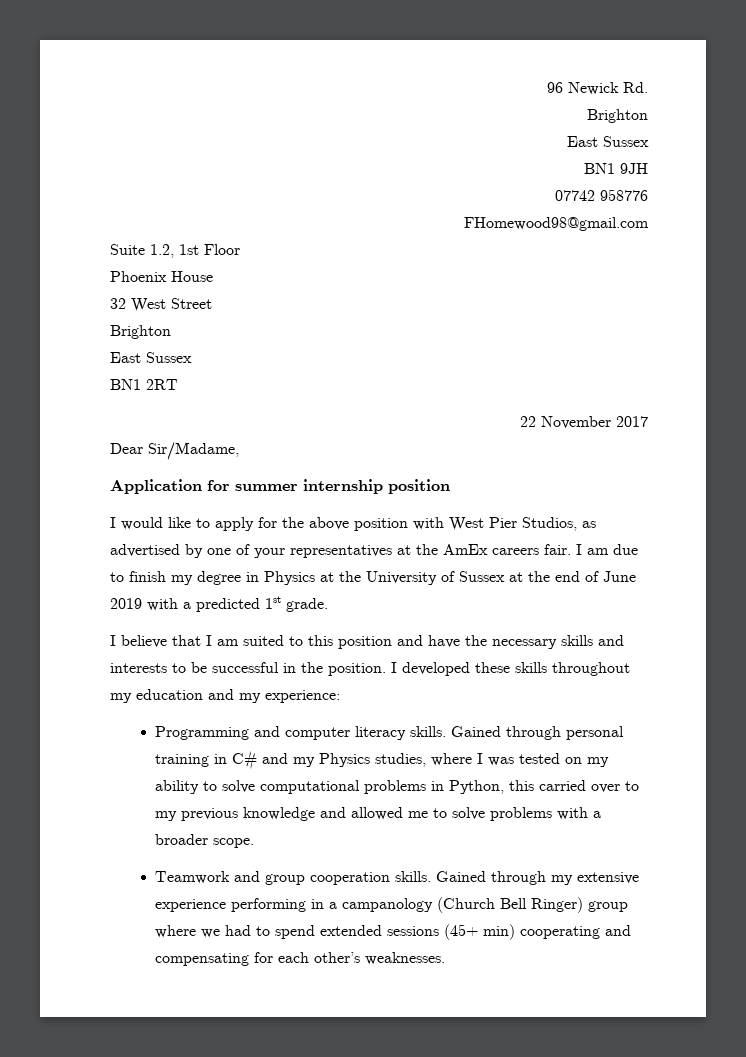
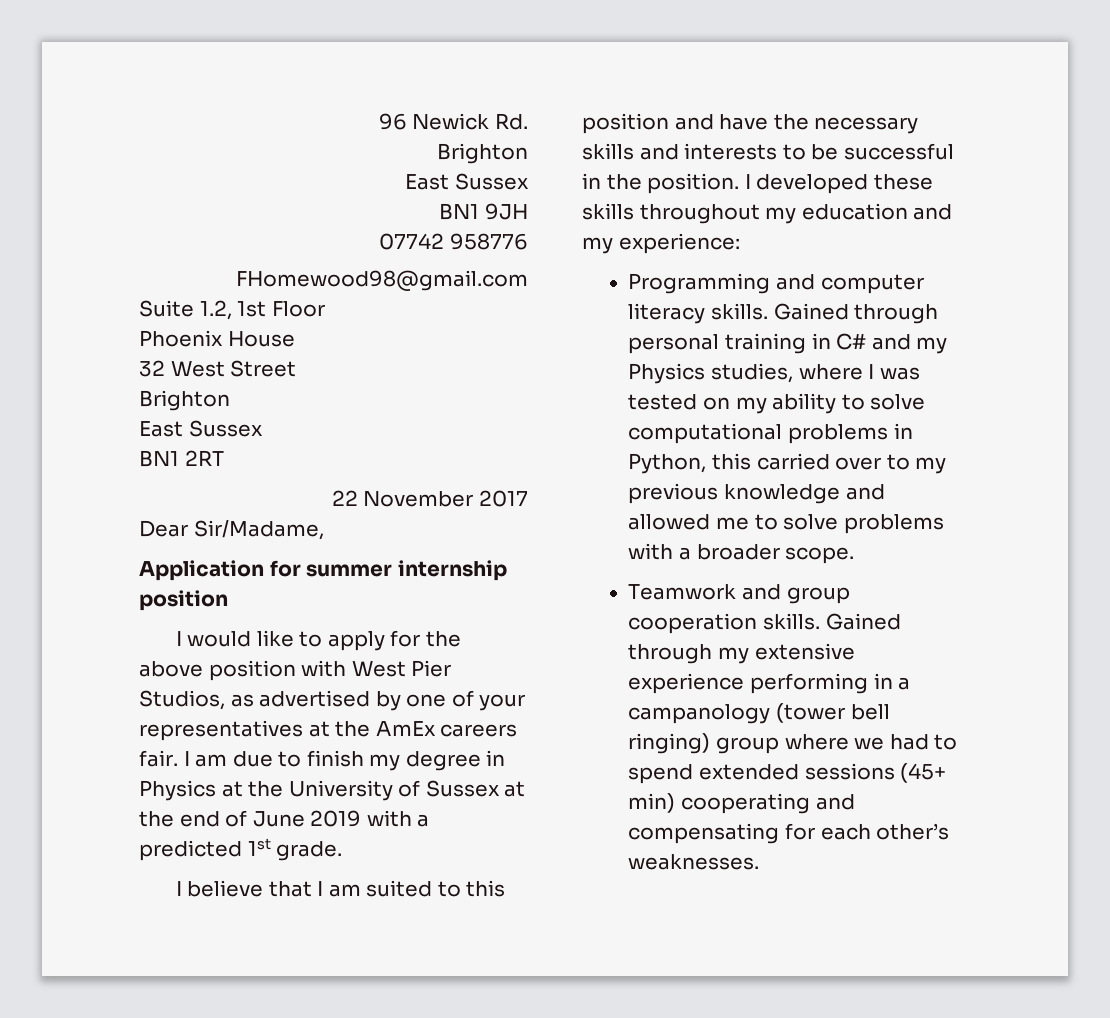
[437,897,584,913] (Church Bell Ringer) -> [776,703,890,723] [628,733,711,754] (tower bell ringing)

